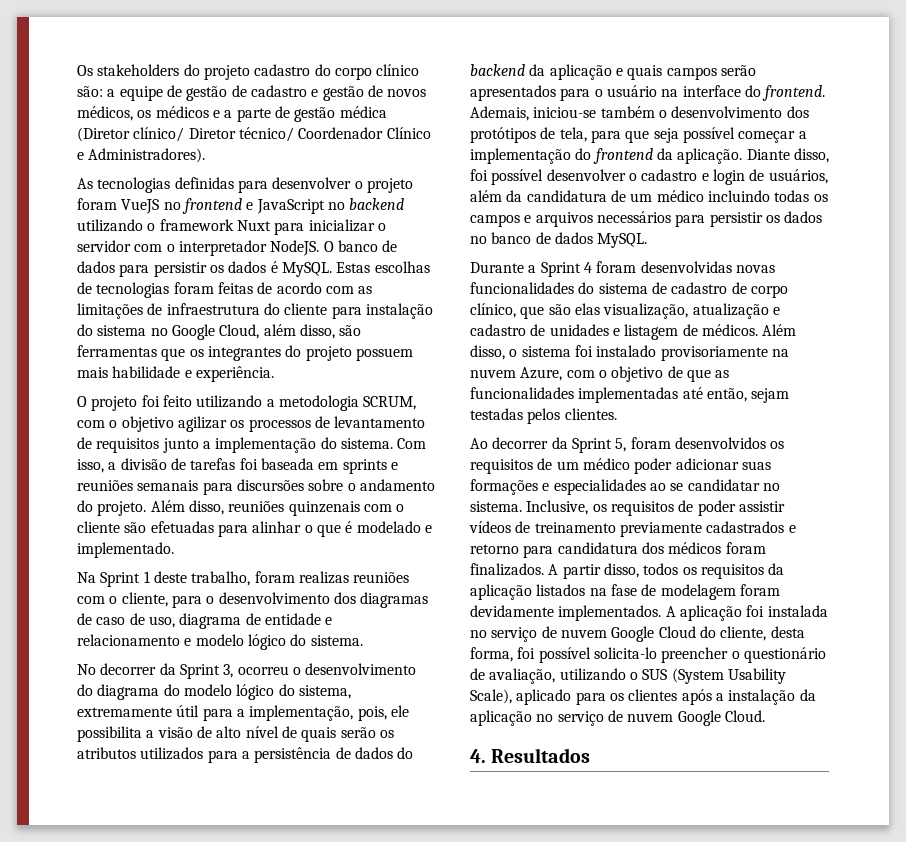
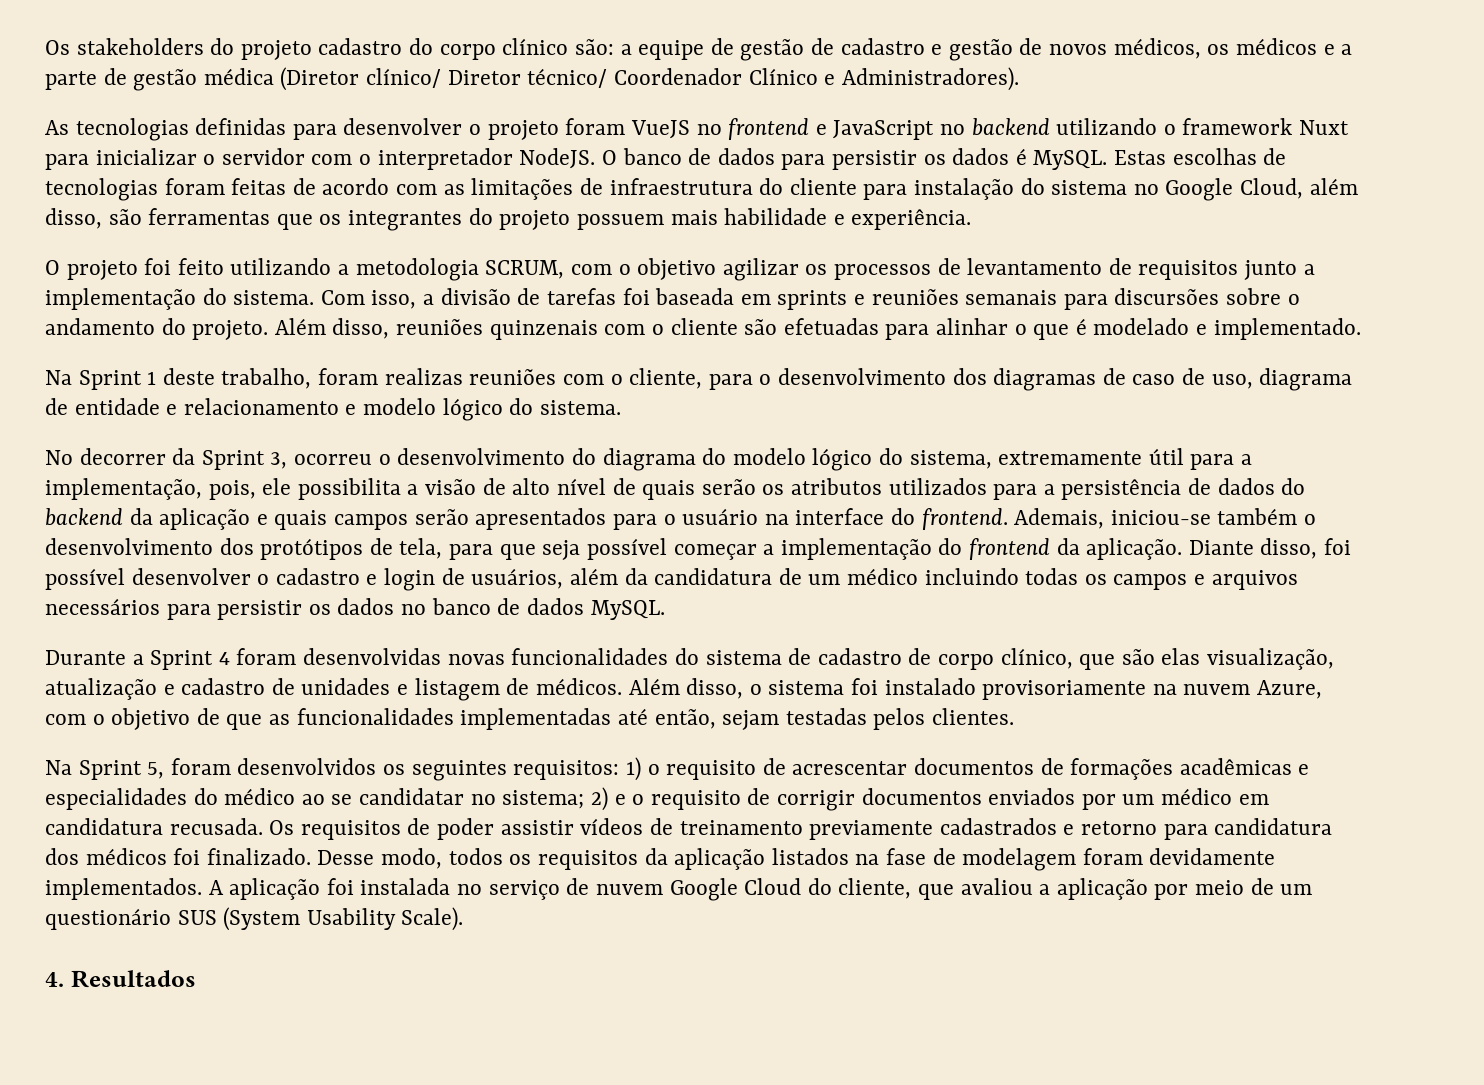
[470,437,568,449] Ao decorrer da -> [45,760,72,775] Na
[470,458,771,474] [470,479,780,495] [470,500,607,515] requisitos de um médico poder adicionar suas formações e especialidades ao se candidatar no sistema. Inclusive, os -> [411,757,1310,781] [45,787,1269,811] [45,818,295,835] seguintes requisitos: 1) o requisito de acrescentar documentos de formações acadêmicas e especialidades do médico ao se candidatar no sistema; 2) e o requisito de corrigir documentos enviados por um médico em candidatura recusada. Os
[725,542,766,554] [470,563,639,579] foram finalizados. A partir disso, -> [173,848,443,869] foi finalizado. Desse modo,
[770,626,805,638] [470,647,826,663] [470,668,786,684] [470,689,816,705] [470,710,765,726] desta forma, foi possível solicita-lo preencher o questionário de avaliação, utilizando o SUS (System Usability Scale), aplicado para os clientes após a instalação da aplicação no serviço de nuvem Google Cloud. -> [917,878,1313,900] [45,907,464,931] que avaliou a aplicação por meio de um questionário SUS (System Usability Scale).

